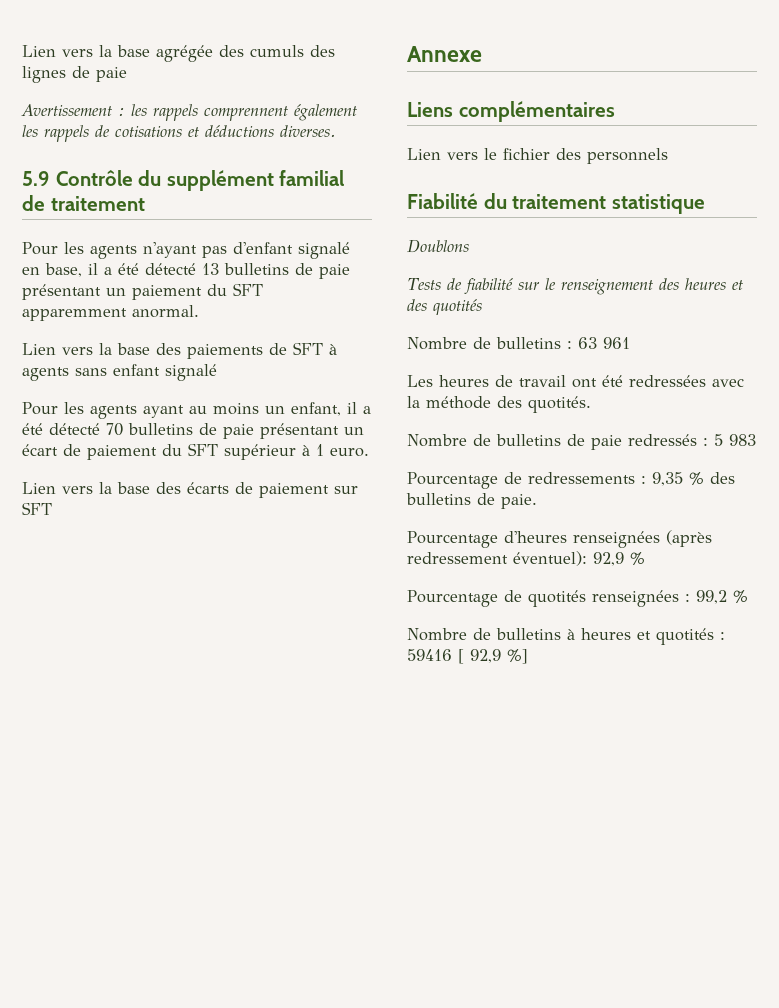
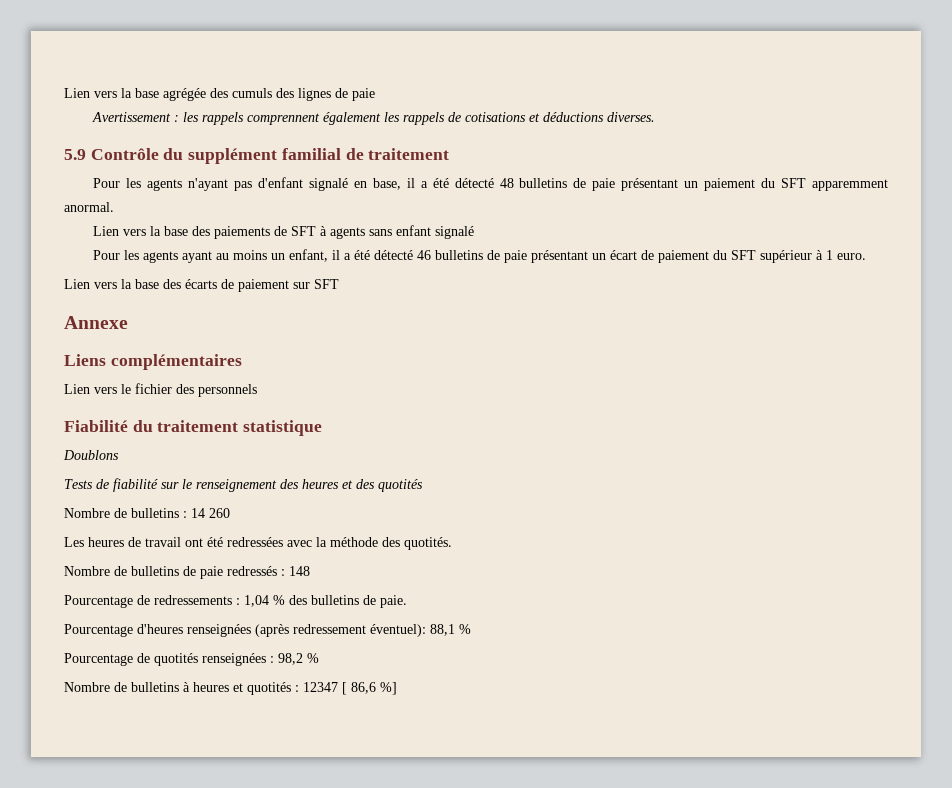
[202,263,219,275] 13 -> [499,178,514,188] 48
[106,423,123,436] 70 -> [417,250,432,260] 46
[578,337,630,349] 63 961 -> [191,508,230,518] 14 260
[714,434,756,446] 5 983 -> [289,566,310,576] 148
[652,472,683,486] 9,35 -> [244,595,269,607] 1,04
[593,552,624,566] 92,9 -> [430,624,455,636] 88,1
[696,590,727,604] 99,2 -> [278,653,303,665] 98,2
[407,649,501,664] 59416 [ 92,9 -> [303,682,376,695] 12347 [ 86,6

